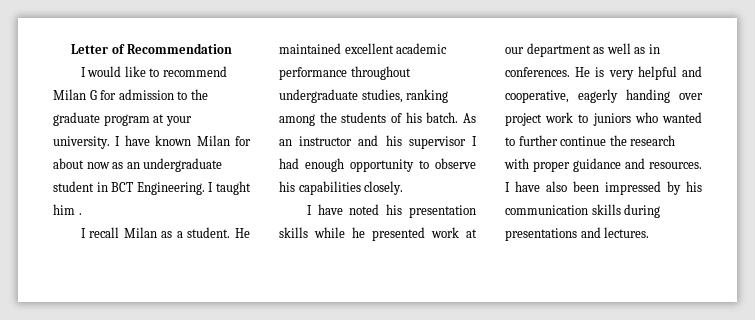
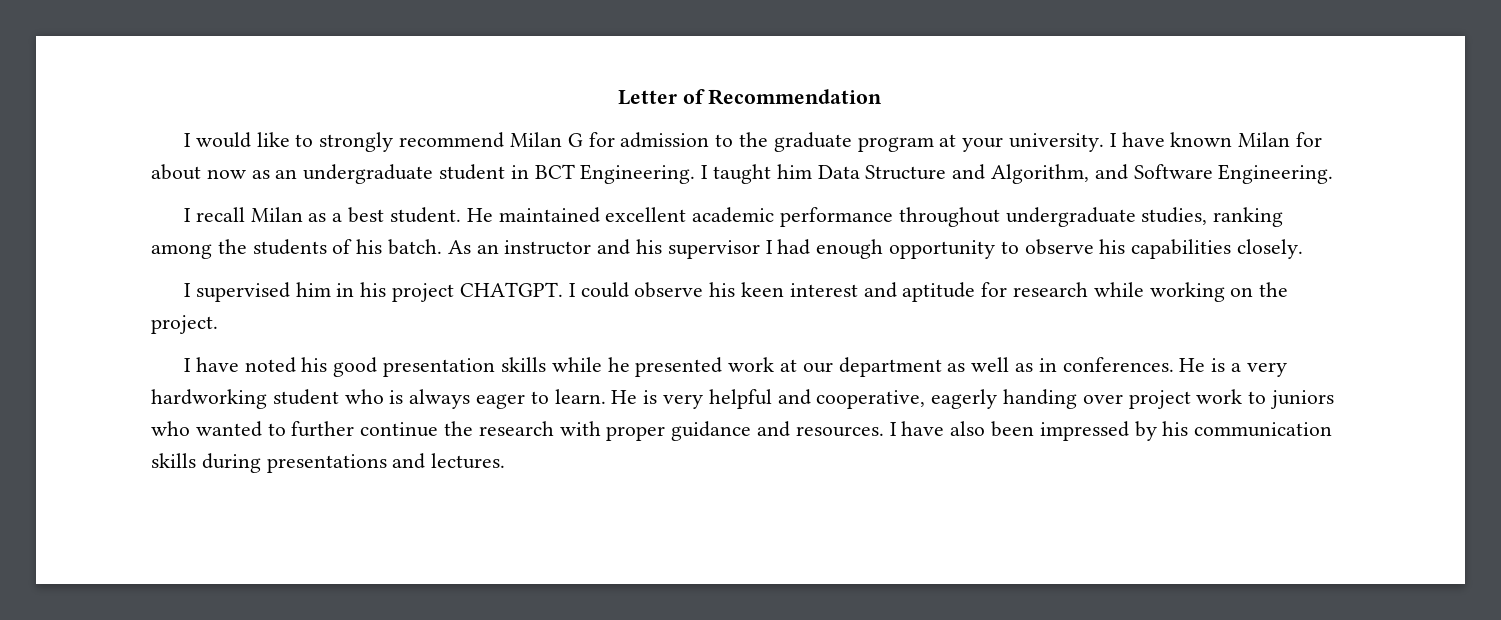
(160, 72) none -> [319,132,394,152] strongly
[78,213,82,215] . -> [817,164,1334,184] Data Structure and Algorithm, and Software Engineering.
(183, 234) none -> [348,207,385,223] best
(404, 188) none -> [184,282,1289,302] [151,315,218,334] // I supervised him in his project CHATGPT. I could observe his keen interest and aptitude for research while working on the project.
(403, 209) none -> [333,357,378,377] good
(605, 72) none -> [1230,362,1287,377] [151,389,658,409] a very hardworking student who is always eager to learn. He is

